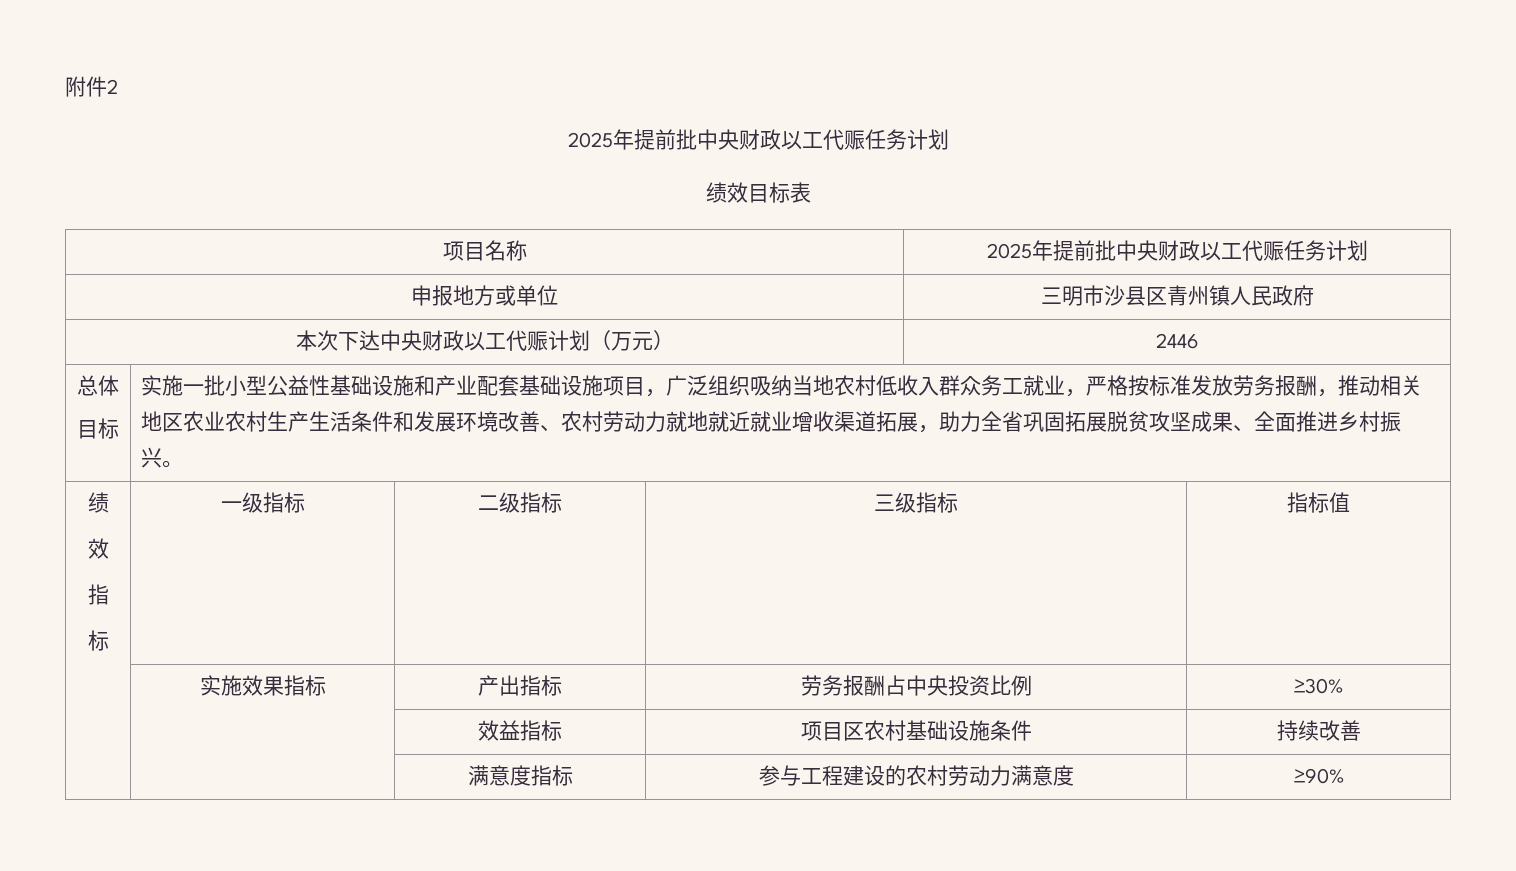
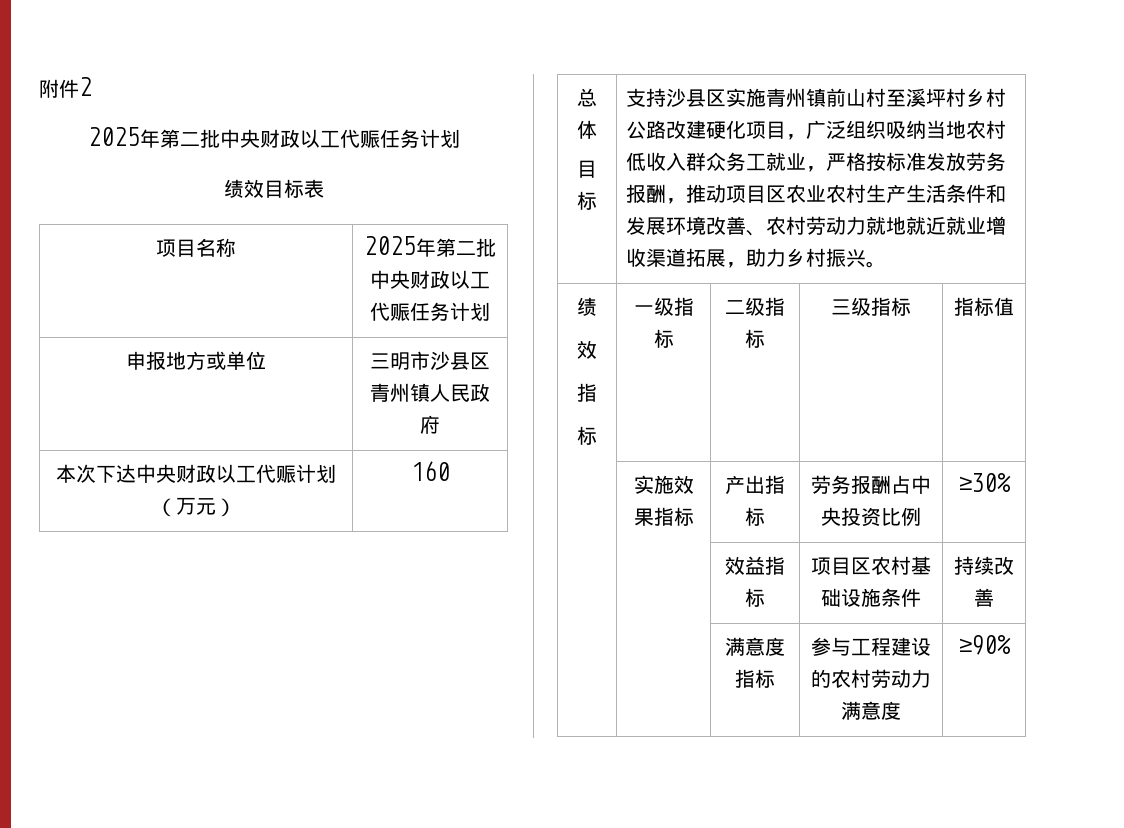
[633,129,676,150] 提前 -> [159,129,200,148] 第二
[1052,240,1095,261] 提前 -> [436,238,476,257] 第二
[1155,333,1199,349] 2446 -> [410,461,450,481] 160
[140,375,603,396] 实施一批小型公益性基础设施和产业配套基础设施 -> [626,88,1007,108] [626,120,747,140] 支持沙县区实施青州镇前山村至溪坪村乡村公路改建硬化
[1379,375,1422,396] [140,411,162,431] 相关地 -> [726,185,767,203] 项目
[980,411,1338,432] 全省巩固拓展脱贫攻坚成果、全面推进 -> (787, 257) none

